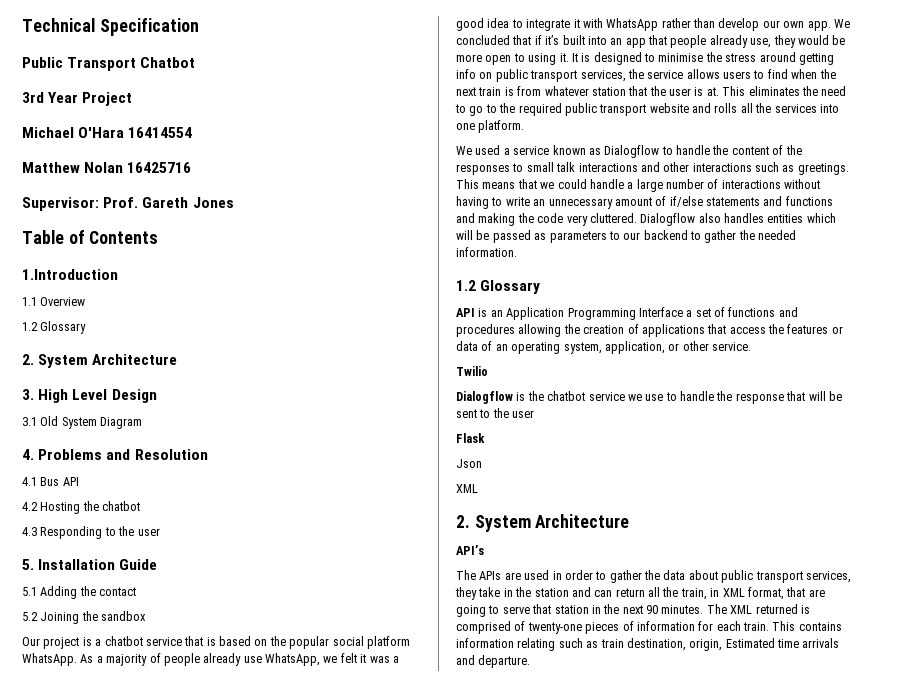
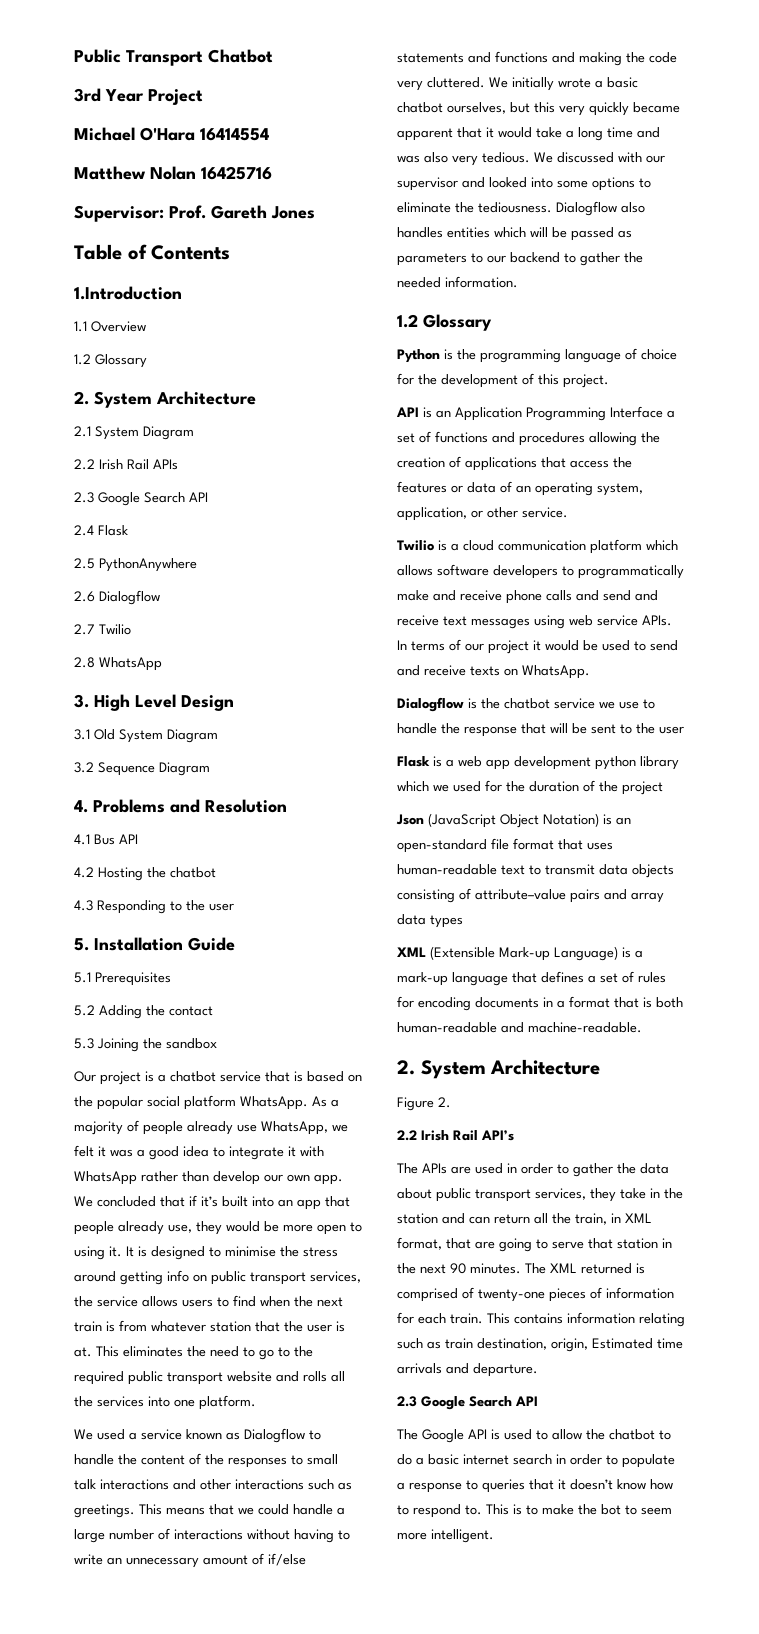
[22,18,199,36] Technical Specification // -> (74, 56) none
(178, 359) none -> [74,426,194,440] [74,459,178,470] [74,492,208,506] [74,525,128,536] [74,558,197,572] [74,590,160,605] [74,624,131,635] [74,657,162,671] // 2.1 System Diagram // 2.2 Irish Rail APIs // 2.3 Google Search API // 2.4 Flask // 2.5 PythonAnywhere // 2.6 Dialogflow // 2.7 Twilio // 2.8 WhatsApp
(143, 423) none -> [74,762,210,776] // 3.2 Sequence Diagram
(37, 591) none -> [95,972,171,986] [74,1005,95,1016] Prerequisites // 5.2
[22,612,38,621] 5.2 -> [74,1038,94,1049] 5.3
(637, 218) none -> [489,77,638,91] [397,102,680,116] [397,127,660,141] [397,152,665,166] [397,177,651,191] [397,202,552,213] We initially wrote a basic chatbot ourselves, but this very quickly became apparent that it would take a long time and was also very tedious. We discussed with our supervisor and looked into some options to eliminate the tediousness.
(541, 287) none -> [397,348,677,363] [397,373,609,388] // Python is the programming language of choice for the development of this project.
(488, 371) none -> [438,539,678,554] [397,564,684,579] [397,590,658,604] [397,615,672,629] [397,639,678,654] [397,665,590,679] is a cloud communication platform which allows software developers to programmatically make and receive phone calls and send and receive text messages using web service APIs. In terms of our project it would be used to send and receive texts on WhatsApp.
[456,459,482,468] [456,484,478,493] [456,514,630,532] // Json // XML // 2. System Architecture // -> [433,756,679,770] [397,780,663,795] [396,813,631,828] [397,838,613,853] [397,864,674,878] [397,888,664,903] [397,914,463,928] [397,946,643,961] [397,971,666,986] [397,996,683,1011] [397,1022,642,1033] [397,1059,601,1079] [397,1097,451,1111] [397,1130,478,1141] is a web app development python library which we used for the duration of the project // Json (JavaScript Object Notation) is an open-standard file format that uses human-readable text to transmit data objects consisting of attribute–value pairs and array data types // XML (Extensible Mark-up Language) is a mark-up language that defines a set of rules for encoding documents in a format that is both human-readable and machine-readable. // 2. System Architecture // Figure 2. // 2.2 Irish Rail
(531, 661) none -> [397,1396,538,1410] [397,1429,671,1443] [397,1454,675,1468] [397,1479,673,1493] [397,1504,672,1518] [397,1529,494,1543] // 2.3 Google Search API // The Google API is used to allow the chatbot to do a basic internet search in order to populate a response to queries that it doesn’t know how to respond to. This is to make the bot to seem more intelligent.

